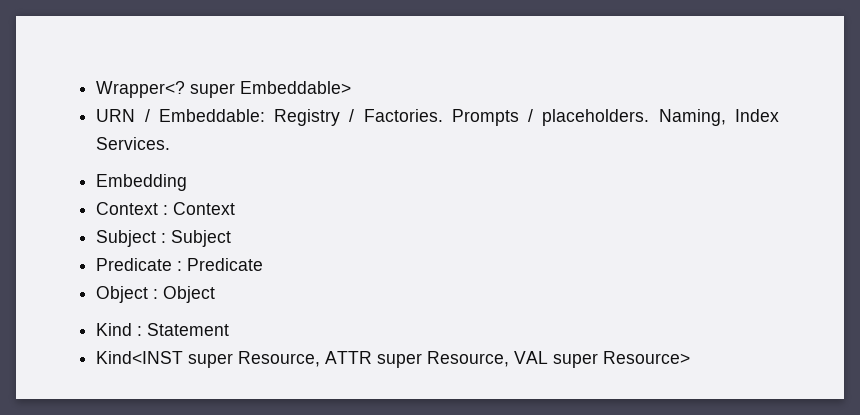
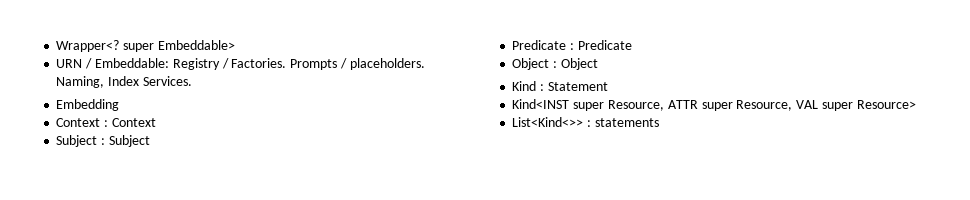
(691, 357) none -> [512,117,659,127] // List<Kind<>> : statements

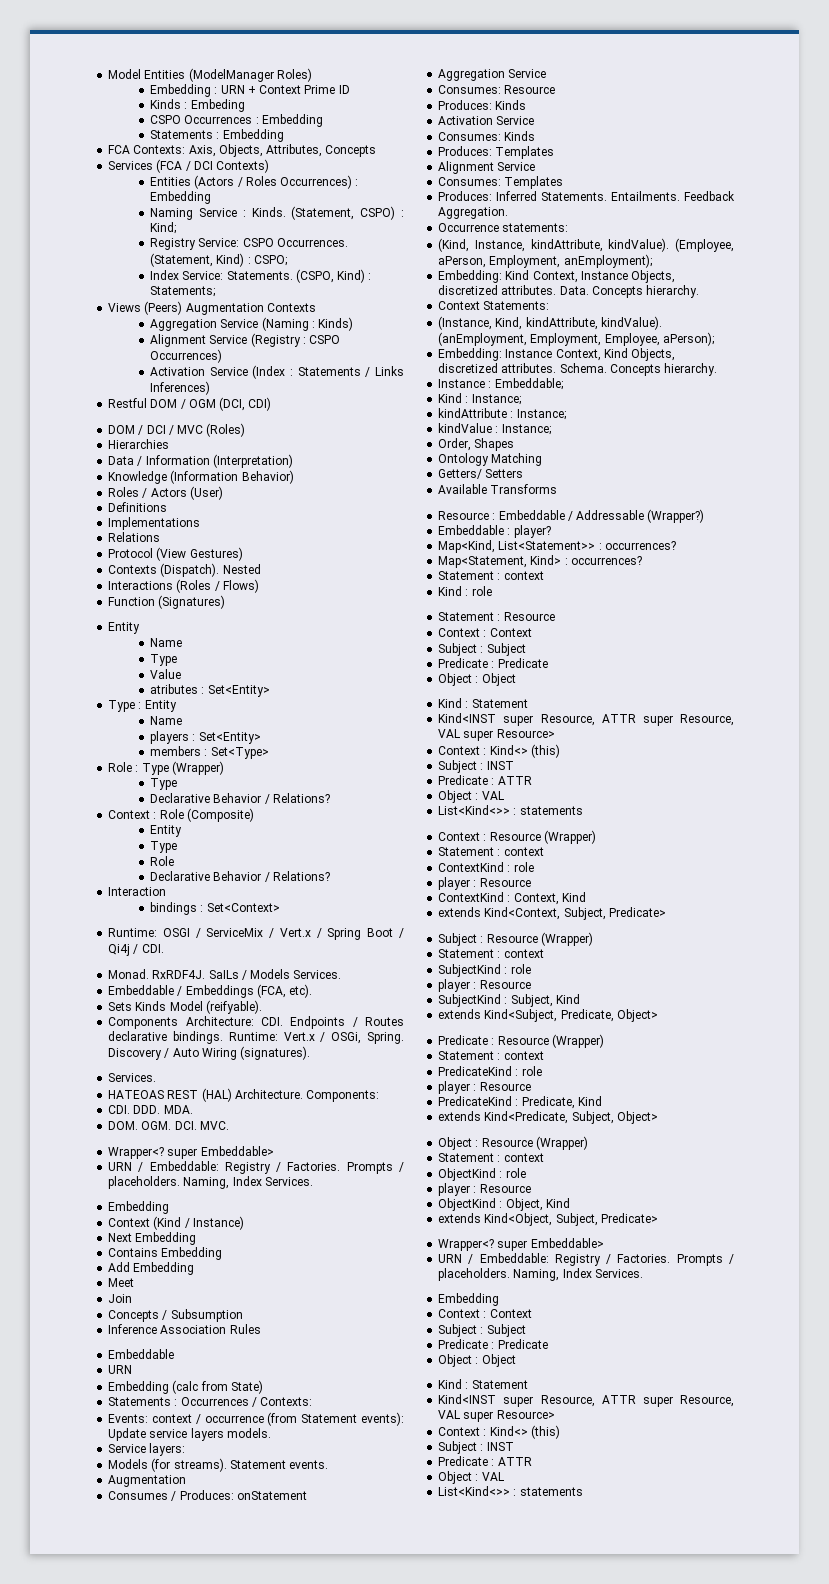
(56, 46) none -> [108,68,312,82] [150,84,350,97] [150,99,245,112] [150,114,323,127] [150,129,284,142] [108,144,377,157] [108,159,270,173] [150,175,359,189] [150,191,212,204] [150,206,404,220] [150,222,177,234] [150,238,348,250] [150,253,287,267] [150,269,372,283] [150,286,216,297] [108,301,316,315] [150,317,354,331] [150,333,341,347] [150,349,223,363] [150,365,404,379] [150,381,211,395] [108,397,272,411] [108,423,246,437] [108,439,170,449] [108,454,293,468] [108,470,294,484] [108,486,223,500] [108,502,168,512] [108,517,201,530] [108,532,161,542] [108,547,243,561] [108,563,261,577] [108,579,259,593] [108,595,226,609] [108,622,141,634] [150,638,183,647] [150,654,178,666] [150,669,182,679] [150,684,270,697] [108,700,177,712] [150,716,183,725] [150,731,261,744] [150,746,269,759] [108,761,224,775] [150,778,178,790] [150,793,330,804] [108,808,254,822] [150,825,183,837] [150,841,178,853] [150,856,175,866] [150,871,330,882] [108,887,167,896] [150,902,280,915] [108,928,404,940] [108,944,164,956] [108,969,342,980] [108,984,313,998] [108,1000,262,1014] [108,1016,405,1029] [108,1031,405,1044] [108,1046,311,1060] [108,1073,157,1082] [108,1088,380,1102] [108,1105,193,1114] [108,1121,229,1130] [108,1146,274,1159] [108,1161,405,1174] [108,1176,313,1189] [108,1201,170,1214] [108,1216,244,1230] [108,1232,197,1245] [108,1247,223,1260] [108,1262,195,1275] [108,1278,135,1287] [108,1294,133,1303] [108,1309,243,1322] [108,1324,261,1334] [108,1349,175,1359] [108,1365,133,1374] [108,1380,263,1394] [108,1397,313,1407] [108,1412,405,1426] [108,1428,271,1441] [108,1443,186,1456] [108,1458,329,1472] [108,1475,187,1487] [108,1490,307,1501] [438,69,547,81] [438,85,556,94] [438,100,527,110] [438,116,535,125] [438,131,536,141] [438,146,555,159] [438,161,536,174] [438,176,564,189] [438,191,735,201] [438,207,509,219] [438,223,569,232] [438,238,734,252] [438,254,652,268] [438,270,676,283] [438,285,700,298] [438,301,550,310] [438,316,662,330] [438,332,714,346] [438,348,676,361] [438,363,718,376] [438,378,563,390] [438,393,521,405] [438,408,566,420] [438,423,551,435] [438,438,515,451] [438,453,543,466] [438,469,524,479] [438,484,558,494] [438,509,705,523] [438,525,551,538] [438,540,676,553] [438,555,642,568] [438,571,544,580] [438,586,492,596] [438,612,555,621] [438,628,532,637] [438,643,526,656] [438,658,548,668] [438,673,516,686] [438,698,528,708] [438,713,734,726] [438,729,555,741] [438,744,560,758] [438,760,514,773] [438,775,532,785] [438,790,504,803] [438,805,583,815] [438,830,596,844] [438,847,544,856] [438,862,534,872] [438,877,531,890] [438,892,586,905] [438,907,666,920] [438,932,593,946] [438,949,544,958] [438,964,531,977] [438,979,531,992] [438,994,580,1007] [438,1009,658,1022] [438,1034,604,1048] [438,1051,544,1060] [438,1066,542,1076] [438,1081,531,1094] [438,1096,602,1109] [438,1111,658,1124] [438,1136,588,1150] [438,1153,544,1162] [438,1168,526,1181] [438,1183,531,1196] [438,1198,570,1211] [438,1213,658,1226] Model Entities (ModelManager Roles) // Embedding : URN + Context Prime ID // Kinds : Embeding // CSPO Occurrences : Embedding // Statements : Embedding // FCA Contexts: Axis, Objects, Attributes, Concepts // Services (FCA / DCI Contexts) // Entities (Actors / Roles Occurrences) : Embedding // Naming Service : Kinds. (Statement, CSPO) : Kind; // Registry Service: CSPO Occurrences. (Statement, Kind) : CSPO; // Index Service: Statements. (CSPO, Kind) : Statements; // Views (Peers) Augmentation Contexts // Aggregation Service (Naming : Kinds) // Alignment Service (Registry : CSPO Occurrences) // Activation Service (Index : Statements / Links Inferences) // Restful DOM / OGM (DCI, CDI) // DOM / DCI / MVC (Roles) // Hierarchies // Data / Information (Interpretation) // Knowledge (Information Behavior) // Roles / Actors (User) // Definitions // Implementations // Relations // Protocol (View Gestures) // Contexts (Dispatch). Nested // Interactions (Roles / Flows) // Function (Signatures) // Entity // Name // Type // Value // atributes : Set<Entity> // Type : Entity // Name // players : Set<Entity> // members : Set<Type> // Role : Type (Wrapper) // Type // Declarative Behavior / Relations? // Context : Role (Composite) // Entity // Type // Role // Declarative Behavior / Relations? // Interaction // bindings : Set<Context> // Runtime: OSGI / ServiceMix / Vert.x / Spring Boot / Qi4j / CDI. // Monad. RxRDF4J. SaILs / Models Services. // Embeddable / Embeddings (FCA, etc). // Sets Kinds Model (reifyable). // Components Architecture: CDI. Endpoints / Routes declarative bindings. Runtime: Vert.x / OSGi, Spring. Discovery / Auto Wiring (signatures). // Services. // HATEOAS REST (HAL) Architecture. Components: // CDI. DDD. MDA. // DOM. OGM. DCI. MVC. // Wrapper<? super Embeddable> // URN / Embeddable: Registry / Factories. Prompts / placeholders. Naming, Index Services. // Embedding // Context (Kind / Instance) // Next Embedding // Contains Embedding // Add Embedding // Meet // Join // Concepts / Subsumption // Inference Association Rules // Embeddable // URN // Embedding (calc from State) // Statements : Occurrences / Contexts: // Events: context / occurrence (from Statement events): Update service layers models. // Service layers: // Models (for streams). Statement events. // Augmentation // Consumes / Produces: onStatement // Aggregation Service // Consumes: Resource // Produces: Kinds // Activation Service // Consumes: Kinds // Produces: Templates // Alignment Service // Consumes: Templates // Produces: Inferred Statements. Entailments. Feedback Aggregation. // Occurrence statements: // (Kind, Instance, kindAttribute, kindValue). (Employee, aPerson, Employment, anEmployment); // Embedding: Kind Context, Instance Objects, discretized attributes. Data. Concepts hierarchy. // Context Statements: // (Instance, Kind, kindAttribute, kindValue). (anEmployment, Employment, Employee, aPerson); // Embedding: Instance Context, Kind Objects, discretized attributes. Schema. Concepts hierarchy. // Instance : Embeddable; // Kind : Instance; // kindAttribute : Instance; // kindValue : Instance; // Order, Shapes // Ontology Matching // Getters/ Setters // Available Transforms // Resource : Embeddable / Addressable (Wrapper?) // Embeddable : player? // Map<Kind, List<Statement>> : occurrences? // Map<Statement, Kind> : occurrences? // Statement : context // Kind : role // Statement : Resource // Context : Context // Subject : Subject // Predicate : Predicate // Object : Object // Kind : Statement // Kind<INST super Resource, ATTR super Resource, VAL super Resource> // Context : Kind<> (this) // Subject : INST // Predicate : ATTR // Object : VAL // List<Kind<>> : statements // Context : Resource (Wrapper) // Statement : context // ContextKind : role // player : Resource // ContextKind : Context, Kind // extends Kind<Context, Subject, Predicate> // Subject : Resource (Wrapper) // Statement : context // SubjectKind : role // player : Resource // SubjectKind : Subject, Kind // extends Kind<Subject, Predicate, Object> // Predicate : Resource (Wrapper) // Statement : context // PredicateKind : role // player : Resource // PredicateKind : Predicate, Kind // extends Kind<Predicate, Subject, Object> // Object : Resource (Wrapper) // Statement : context // ObjectKind : role // player : Resource // ObjectKind : Object, Kind // extends Kind<Object, Subject, Predicate> //
(916, 104) none -> [438,1425,560,1439] [438,1441,514,1454] [438,1456,532,1466] [438,1471,504,1484] // Context : Kind<> (this) // Subject : INST // Predicate : ATTR // Object : VAL

